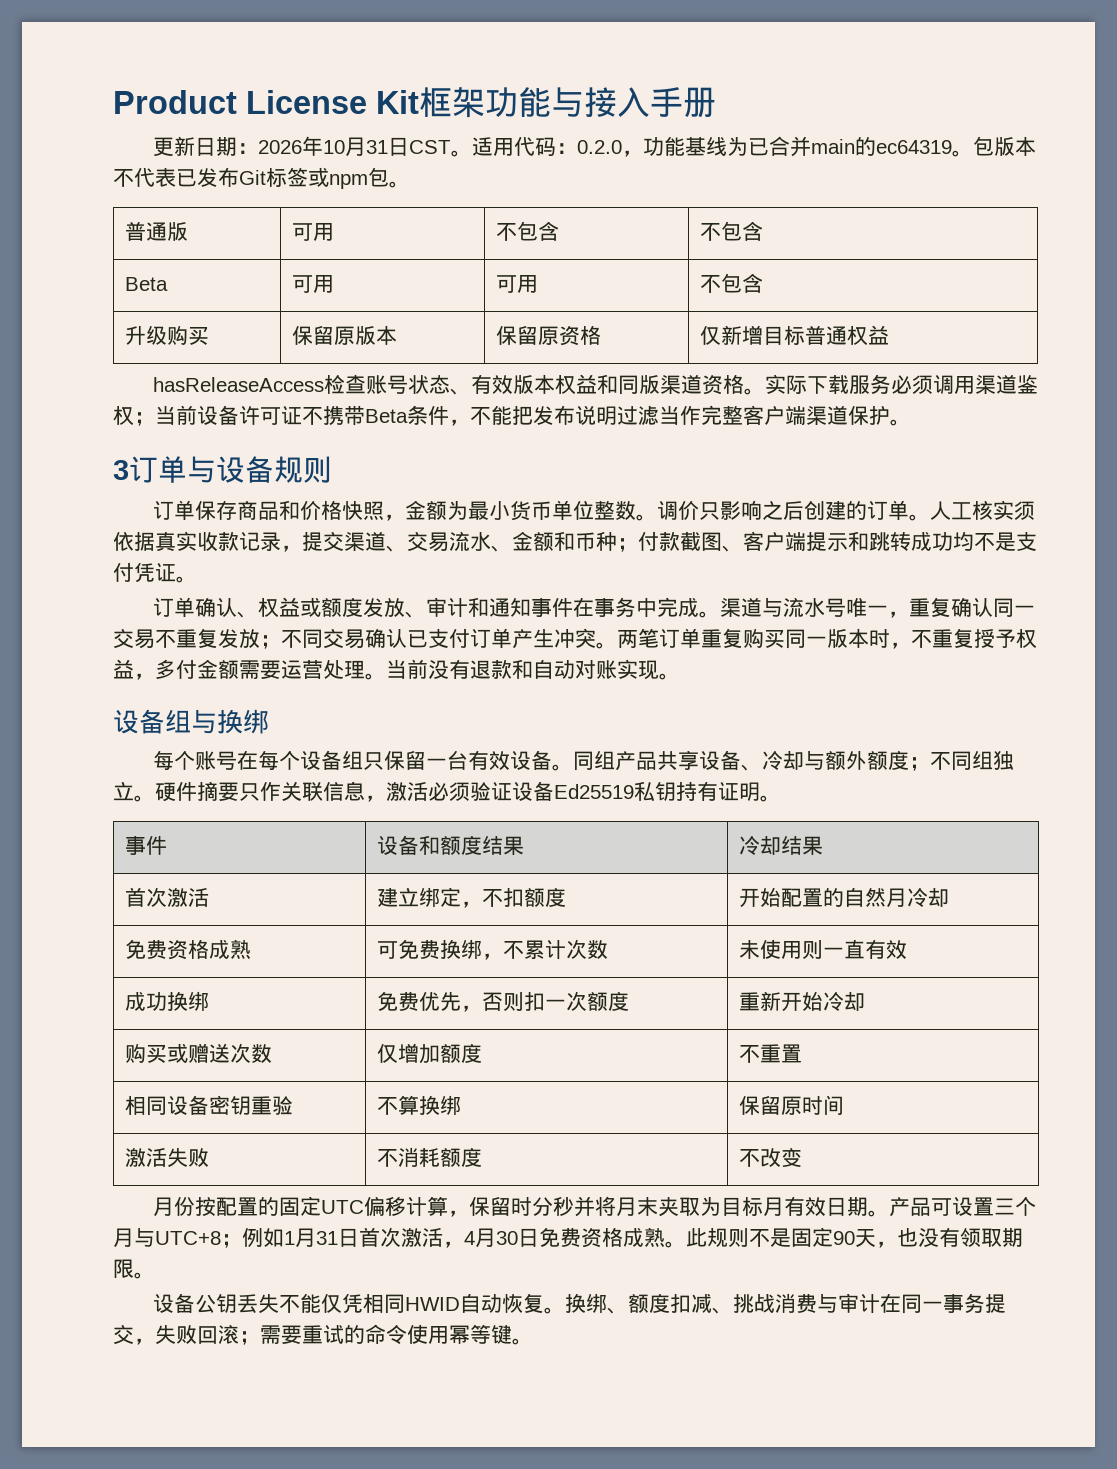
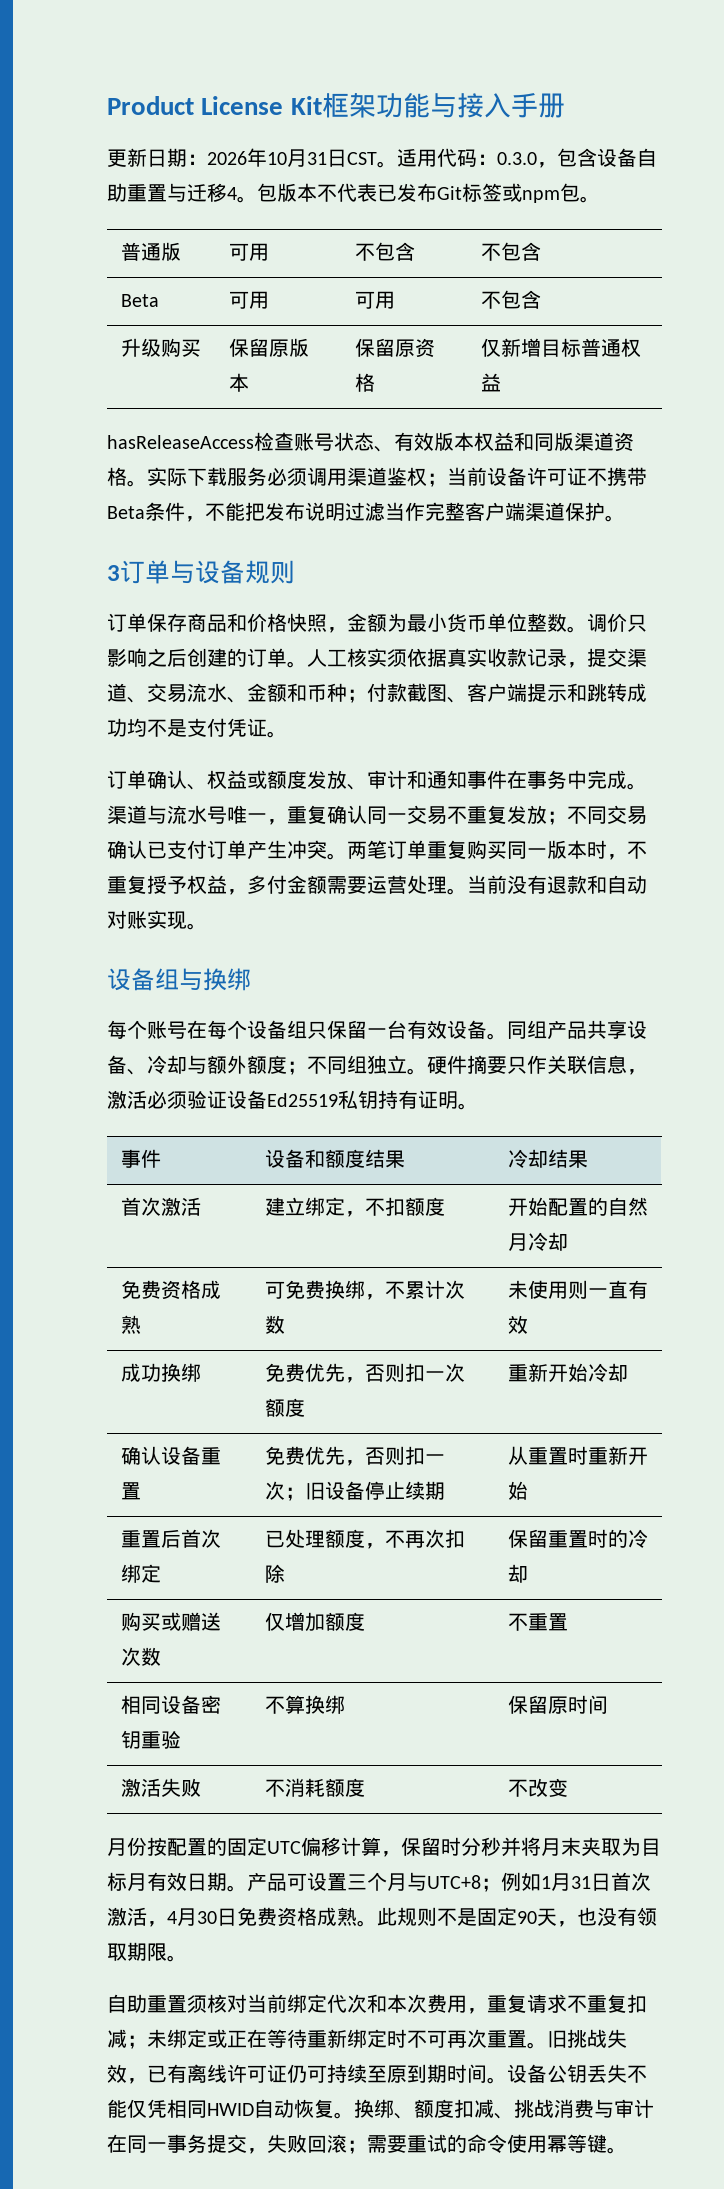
[577,136,953,157] 0.2.0，功能基线为已合并main的ec64319 -> [497,148,657,168] [107,183,237,202] 0.3.0，包含设备自助重置与迁移4
(865, 1001) none -> [120,1446,221,1465] [120,1482,141,1500] [264,1446,445,1466] [264,1481,445,1501] [507,1446,648,1465] [507,1481,528,1500] [120,1529,221,1548] [120,1564,161,1583] [264,1529,465,1549] [264,1564,285,1583] [507,1529,648,1548] [507,1564,528,1583] // 确认设备重置 | 免费优先，否则扣一次；旧设备停止续期 | 从重置时重新开始 // 重置后首次绑定 | 已处理额度，不再次扣除 | 保留重置时的冷却
(155, 1275) none -> [107,1994,647,2014] [107,2029,627,2049] [107,2064,507,2084] 自助重置须核对当前绑定代次和本次费用，重复请求不重复扣减；未绑定或正在等待重新绑定时不可再次重置。旧挑战失效，已有离线许可证仍可持续至原到期时间。

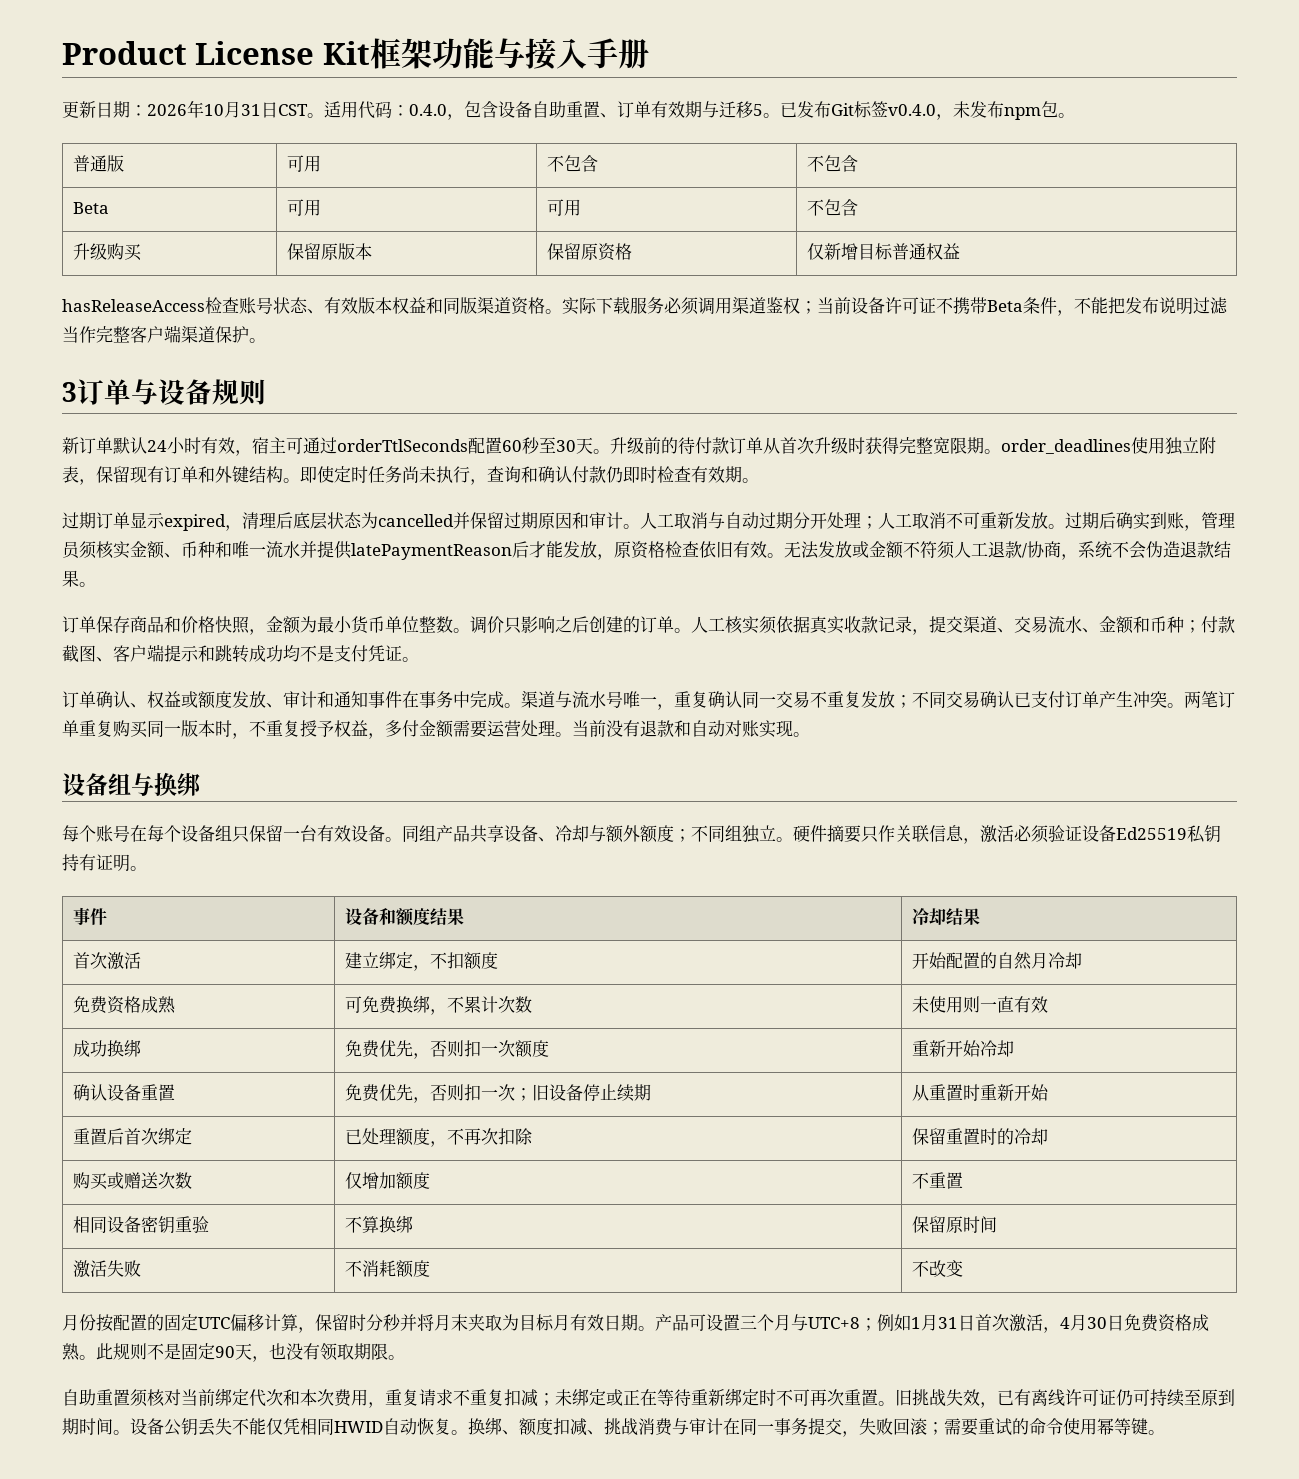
[497,152,537,165] 0.3.0 -> [409,104,447,116] 0.4.0
[167,183,377,203] 与迁移4。包版本不代表 -> [600,101,780,118] 、订单有效期与迁移5。
[502,183,522,202] 或 -> [888,101,1004,120] v0.4.0，未发布
(295, 572) none -> [62,437,1216,456] [62,466,759,485] [62,512,1235,531] [62,541,1231,560] [62,570,96,587] // 新订单默认24小时有效，宿主可通过orderTtlSeconds配置60秒至30天。升级前的待付款订单从首次升级时获得完整宽限期。order_deadlines使用独立附表，保留现有订单和外键结构。即使定时任务尚未执行，查询和确认付款仍即时检查有效期。 // 过期订单显示expired，清理后底层状态为cancelled并保留过期原因和审计。人工取消与自动过期分开处理；人工取消不可重新发放。过期后确实到账，管理员须核实金额、币种和唯一流水并提供latePaymentReason后才能发放，原资格检查依旧有效。无法发放或金额不符须人工退款/协商，系统不会伪造退款结果。

